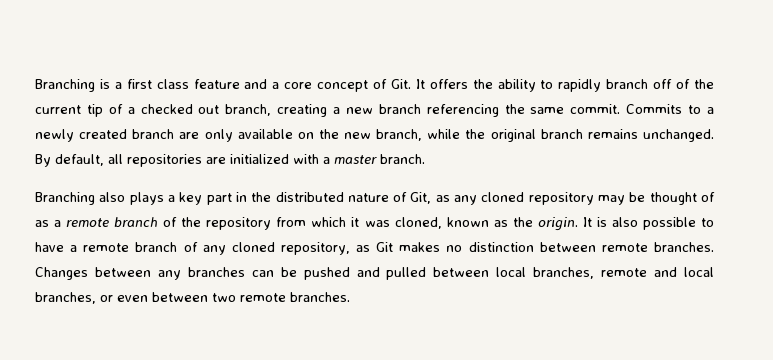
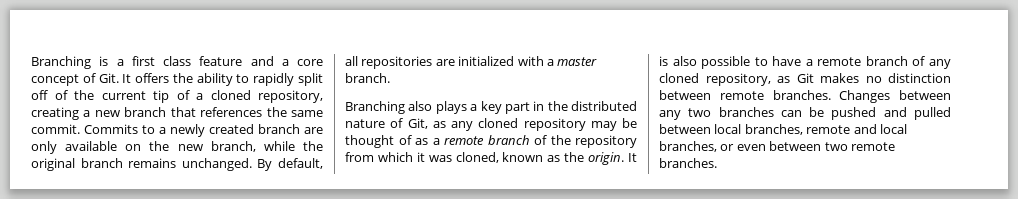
[606,79,649,89] branch -> [297,73,323,86] split
[140,104,272,116] checked out branch, -> [210,90,323,103] cloned repository,
[426,104,499,117] referencing -> [170,107,263,117] that references
(181, 275) none -> [688,108,712,117] two

